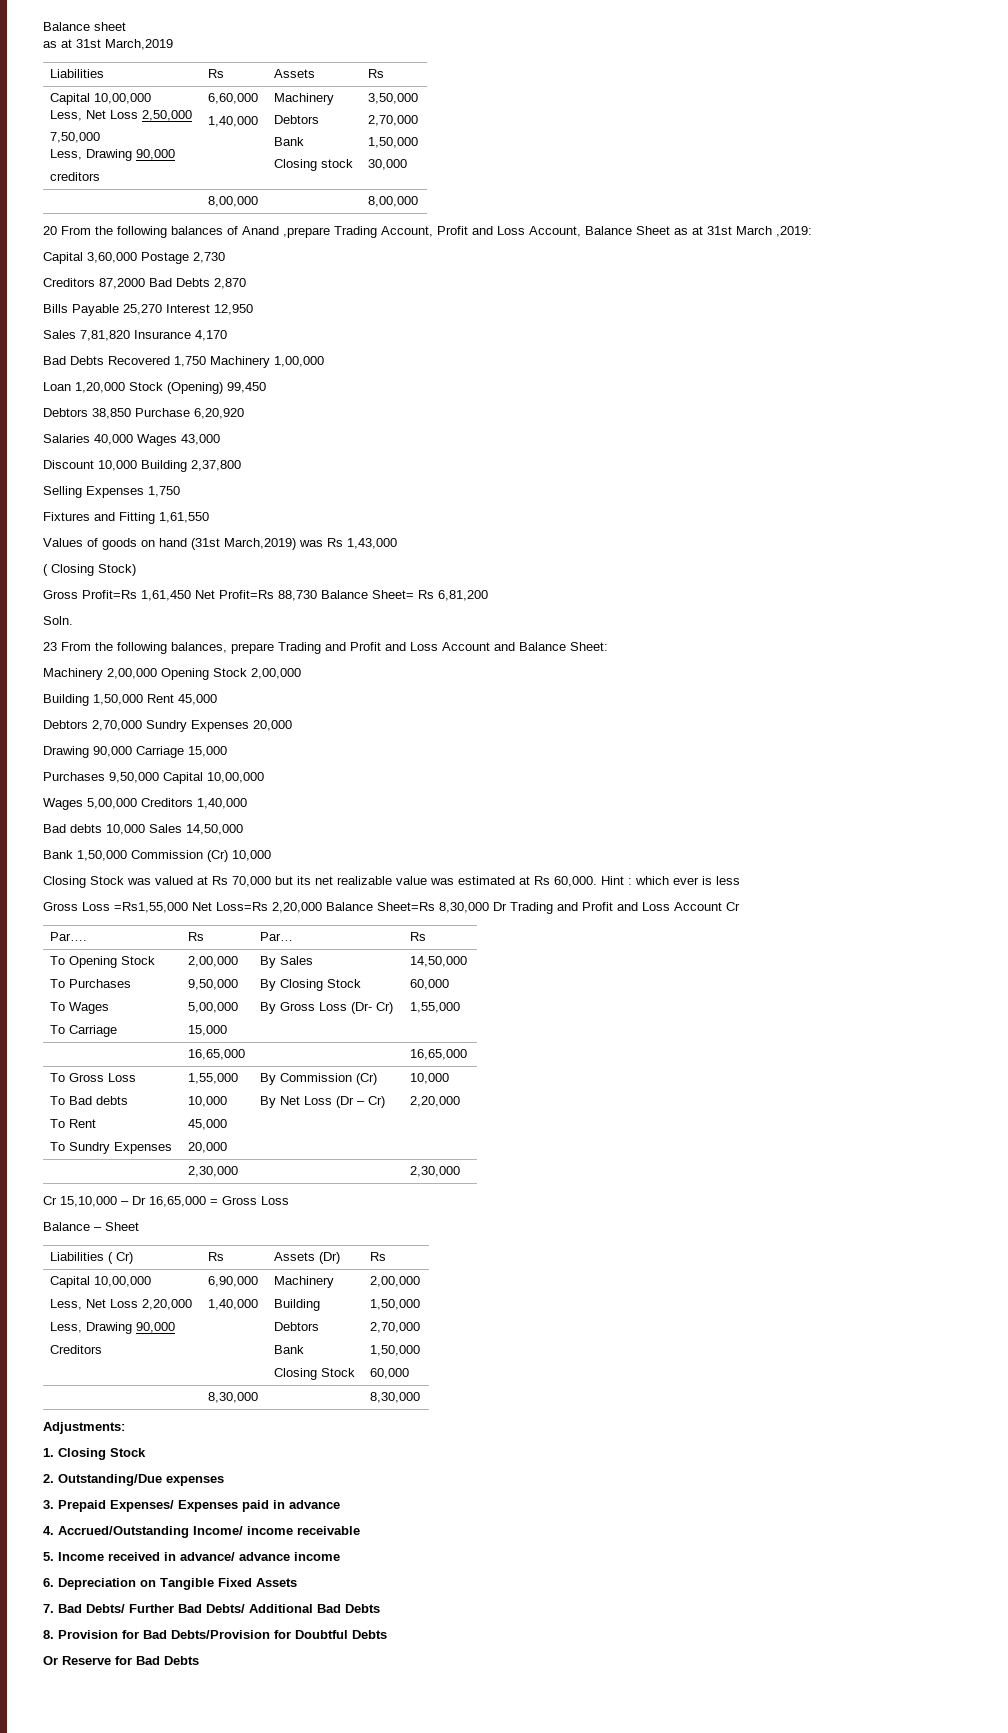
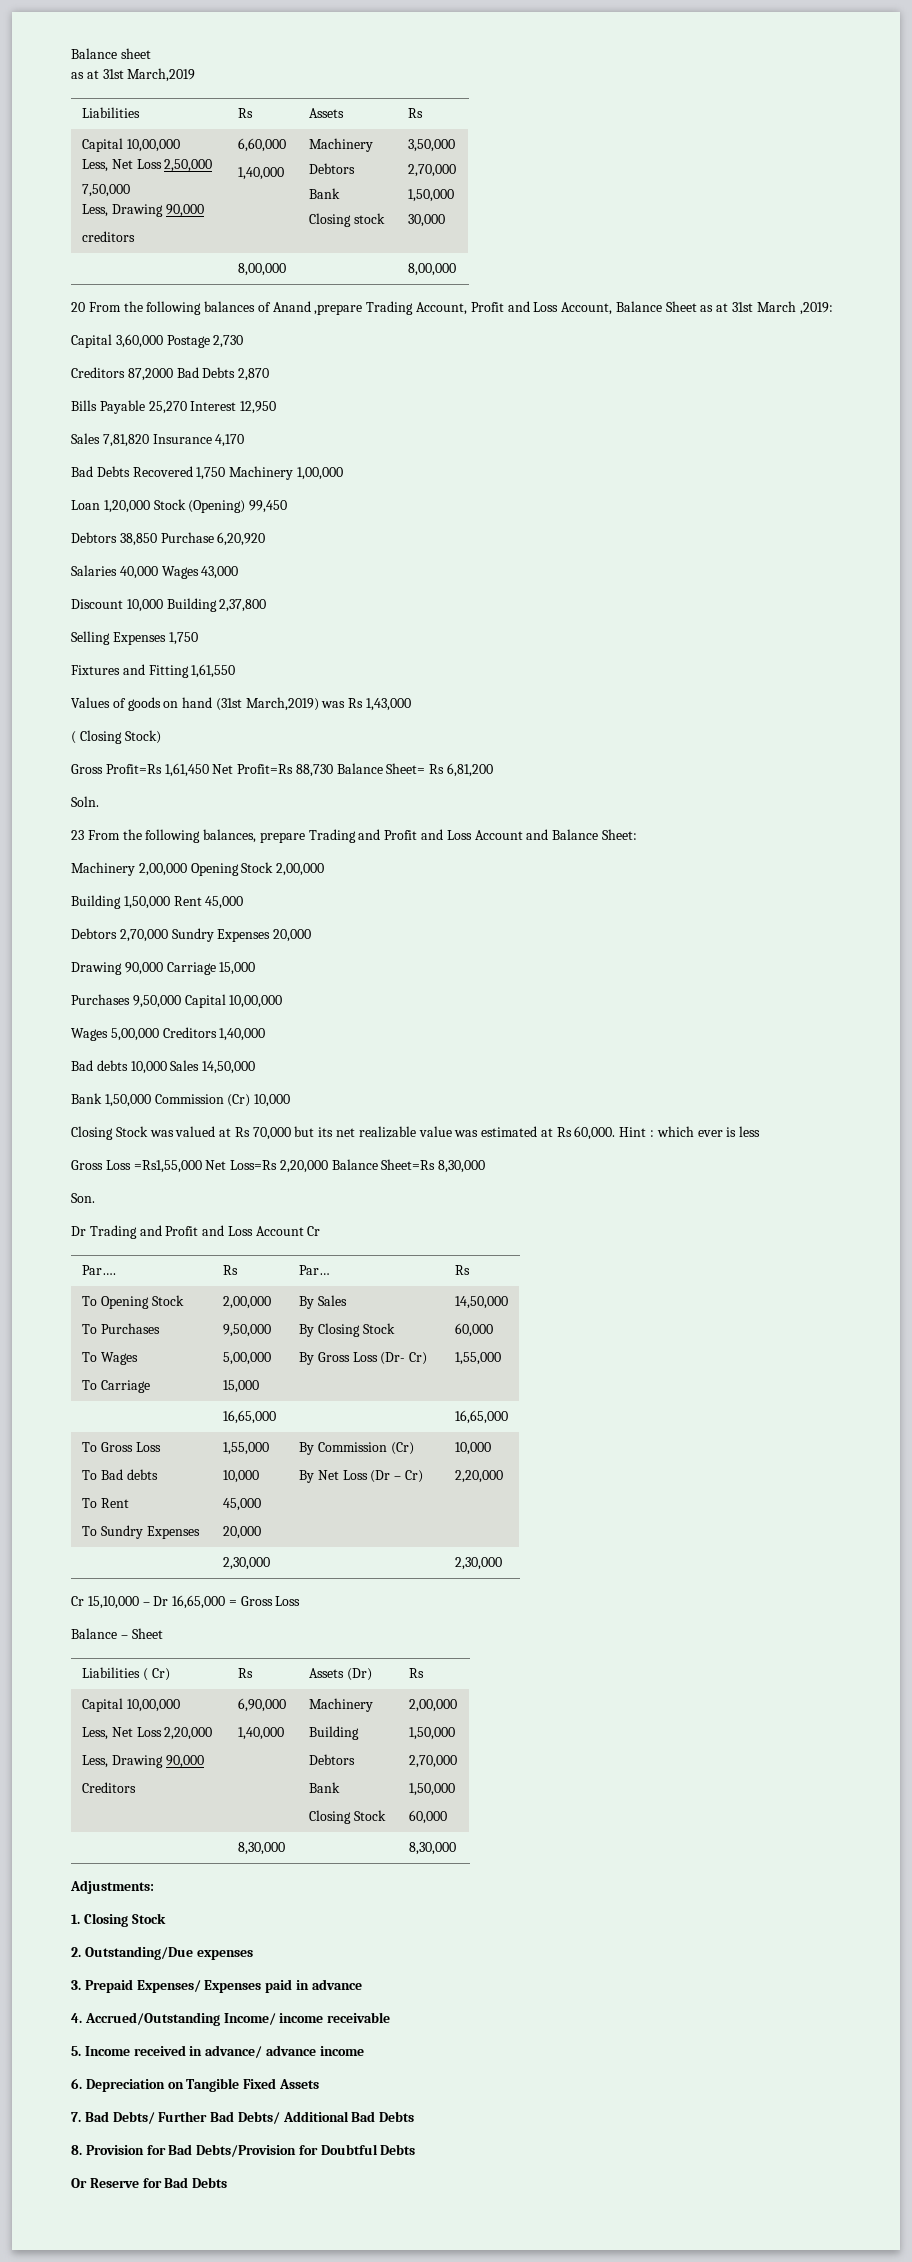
(489, 907) none -> [71,1193,95,1203] // Son. //

